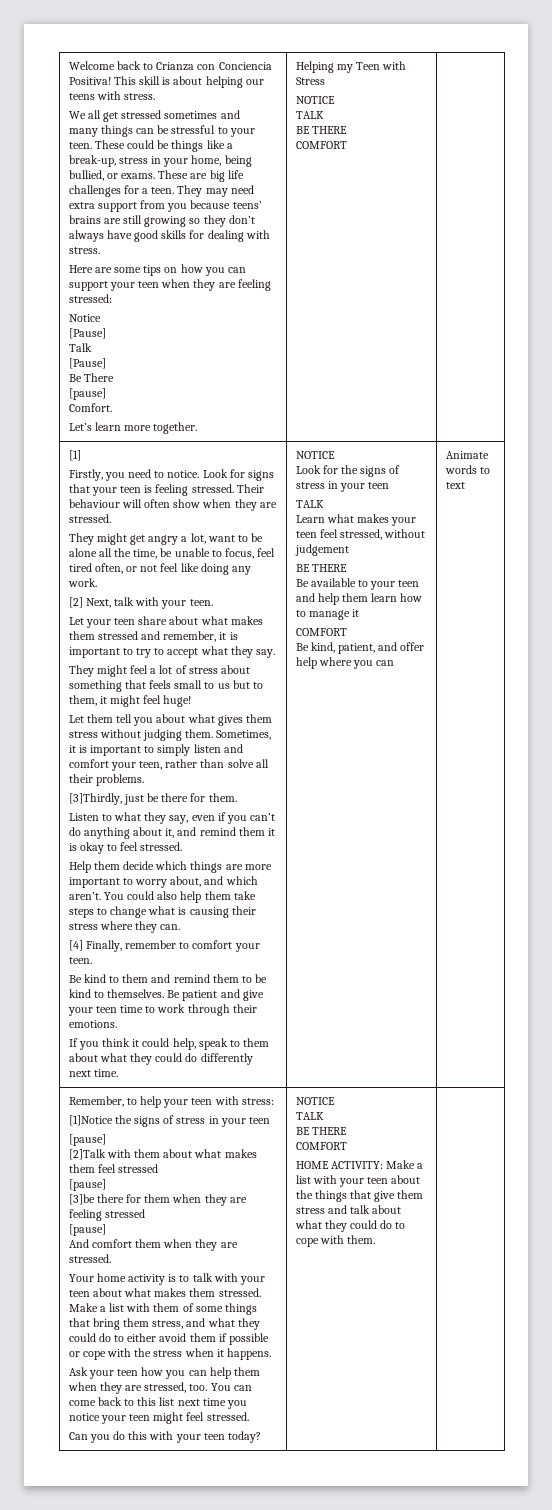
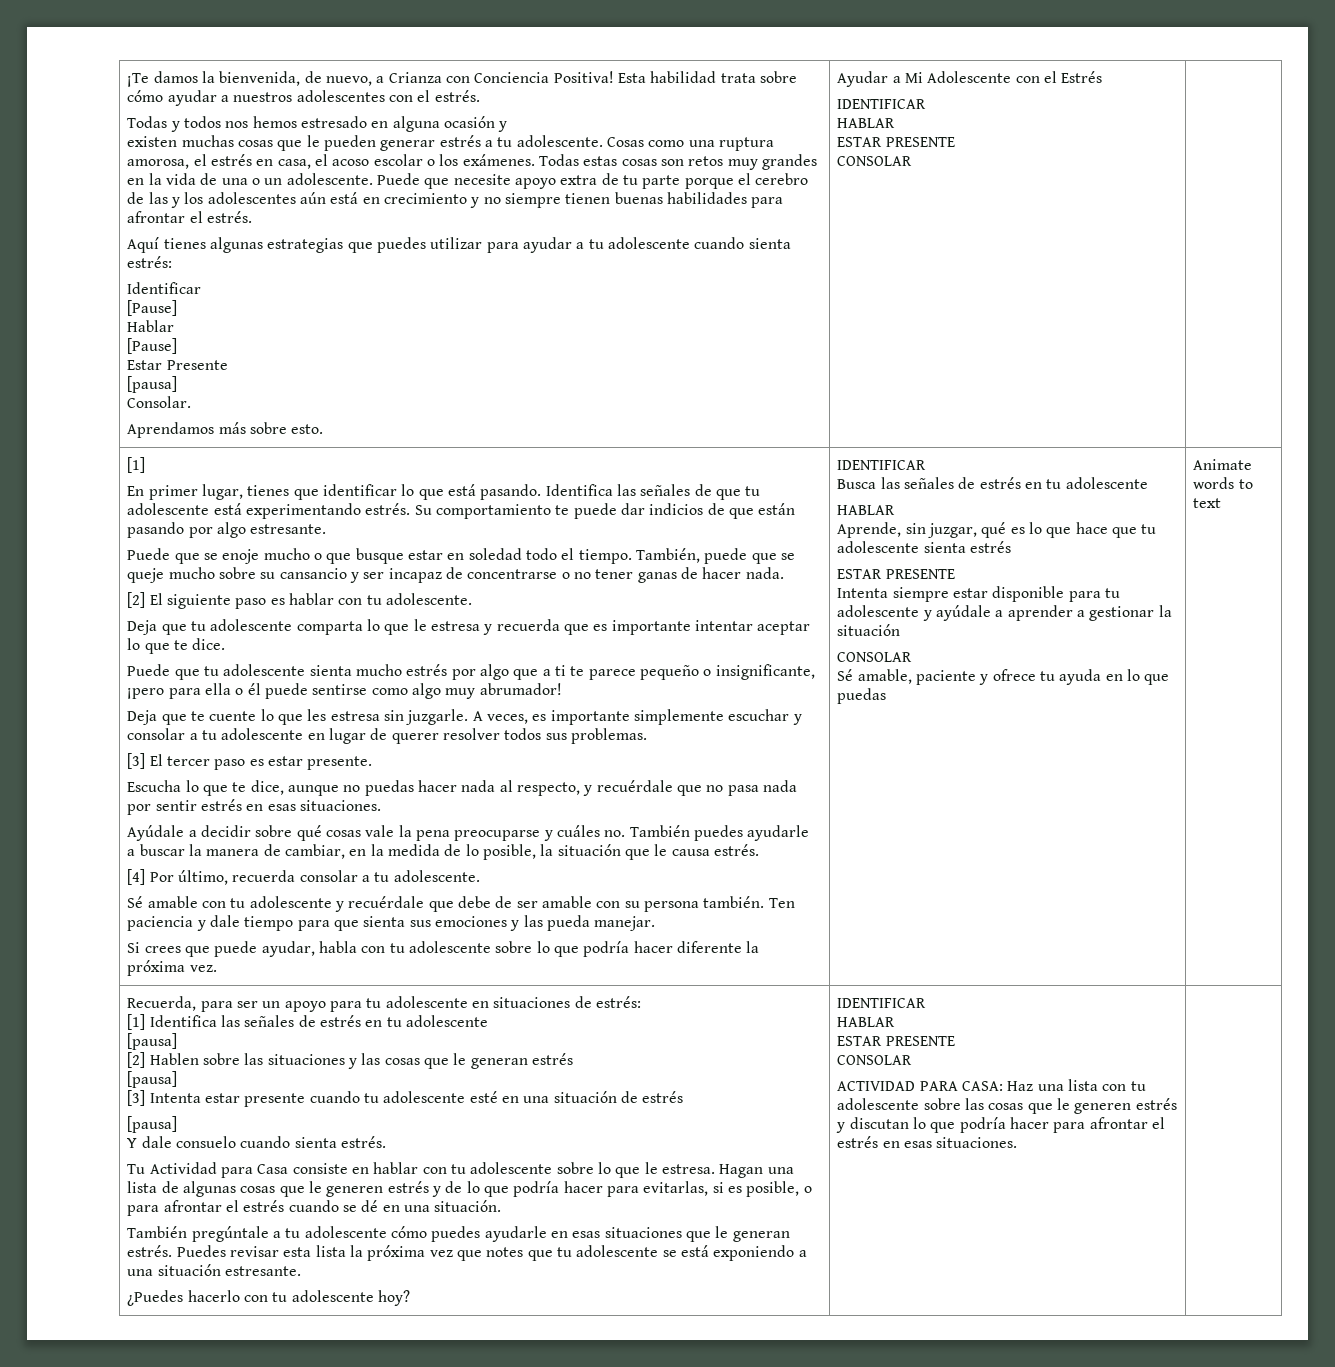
[69,61,272,71] [69,76,264,88] [69,91,156,100] [69,110,240,122] [69,125,255,137] [69,140,233,152] [69,155,252,167] [69,170,244,182] [69,185,254,197] [69,200,262,212] [69,215,255,227] [69,230,270,242] [69,247,101,254] [69,264,246,276] [69,279,271,291] [69,294,113,303] [69,314,102,322] [69,328,107,339] [69,343,93,352] [69,358,107,369] [69,373,115,382] [69,388,107,400] [69,403,113,412] [69,422,198,434] [296,61,407,73] [296,77,326,85] [296,96,336,104] [296,111,325,119] [296,126,348,134] [296,141,348,149] [69,450,82,461] [69,469,274,481] [69,484,264,496] [69,499,277,511] [69,514,112,523] [69,533,263,545] [69,548,275,559] [69,563,251,575] [68,578,98,587] [69,597,213,609] [69,616,263,628] [69,631,238,642] [69,646,275,658] [69,665,250,677] [69,680,263,692] [69,695,192,707] [69,714,272,726] [69,729,272,741] [69,744,243,756] [69,759,269,771] [69,774,145,786] [69,793,237,805] [69,812,275,824] [69,827,275,839] [69,842,183,854] [69,861,272,873] [69,876,258,888] [69,891,256,903] [69,906,256,918] [69,921,181,933] [69,940,260,952] [69,957,93,964] [69,974,267,983] [69,989,264,1001] [68,1004,257,1016] [69,1020,118,1028] [69,1038,269,1050] [69,1053,253,1065] [69,1069,119,1077] [296,451,336,459] [296,465,401,477] [296,481,390,492] [296,500,325,508] [296,514,417,526] [296,529,426,540] [295,544,350,556] [296,564,348,572] [296,578,420,590] [296,593,423,605] [296,609,360,620] [296,628,348,636] [296,642,425,654] [296,657,395,669] [446,451,490,459] [445,465,491,474] [446,482,466,489] [69,1096,274,1108] [69,1115,270,1127] [69,1134,107,1146] [69,1149,257,1160] [69,1164,159,1173] [69,1179,107,1191] [69,1194,247,1206] [69,1209,146,1221] [69,1224,107,1236] [69,1239,238,1251] [69,1254,112,1263] [69,1273,265,1285] [69,1288,261,1297] [69,1303,257,1315] [69,1318,260,1330] [69,1333,269,1345] [69,1348,271,1360] [69,1367,260,1379] [68,1382,252,1394] [69,1397,247,1409] [69,1412,249,1424] [69,1431,261,1443] [296,1097,336,1105] [296,1112,325,1120] [296,1127,348,1135] [296,1142,348,1150] [296,1160,424,1169] [296,1175,421,1187] [296,1190,424,1202] [296,1205,402,1214] [295,1220,406,1232] [296,1235,376,1247] Welcome back to Crianza con Conciencia Positiva! This skill is about helping our teens with stress. // We all get stressed sometimes and // many things can be stressful to your teen. These could be things like a break-up, stress in your home, being bullied, or exams. These are big life challenges for a teen. They may need extra support from you because teens’ brains are still growing so they don’t always have good skills for dealing with stress. // Here are some tips on how you can support your teen when they are feeling stressed: // Notice // [Pause] // Talk // [Pause] // Be There // [pause] // Comfort. // Let’s learn more together. | Helping my Teen with Stress // NOTICE // TALK // BE THERE // COMFORT | // [1] // Firstly, you need to notice. Look for signs that your teen is feeling stressed. Their behaviour will often show when they are stressed. // They might get angry a lot, want to be alone all the time, be unable to focus, feel tired often, or not feel like doing any work. // [2] Next, talk with your teen. // Let your teen share about what makes them stressed and remember, it is important to try to accept what they say. // They might feel a lot of stress about something that feels small to us but to them, it might feel huge! // Let them tell you about what gives them stress without judging them. Sometimes, it is important to simply listen and comfort your teen, rather than solve all their problems. // [3]Thirdly, just be there for them. // Listen to what they say, even if you can’t do anything about it, and remind them it is okay to feel stressed. // Help them decide which things are more important to worry about, and which aren’t. You could also help them take steps to change what is causing their stress where they can. // [4] Finally, remember to comfort your teen. // Be kind to them and remind them to be kind to themselves. Be patient and give your teen time to work through their emotions. // If you think it could help, speak to them about what they could do differently next time. | NOTICE // Look for the signs of stress in your teen // TALK // Learn what makes your teen feel stressed, without judgement // BE THERE // Be available to your teen and help them learn how to manage it // COMFORT // Be kind, patient, and offer help where you can | Animate words to text // Remember, to help your teen with stress: // [1]Notice the signs of stress in your teen // [pause] // [2]Talk with them about what makes them feel stressed // [pause] // [3]be there for them when they are feeling stressed // [pause] // And comfort them when they are stressed. // Your home activity is to talk with your teen about what makes them stressed. Make a list with them of some things that bring them stress, and what they could do to either avoid them if possible or cope with the stress when it happens. // Ask your teen how you can help them when they are stressed, too. You can come back to this list next time you notice your teen might feel stressed. // Can you do this with your teen today? | NOTICE // TALK // BE THERE // COMFORT // HOME ACTIVITY: Make a list with your teen about the things that give them stress and talk about what they could do to cope with them. -> [127,71,797,87] [127,90,480,106] [127,116,508,132] [127,135,774,151] [127,154,817,170] [127,173,809,189] [127,192,784,208] [127,211,253,223] [127,237,791,253] [127,256,173,268] [127,282,202,294] [127,300,178,316] [127,320,175,332] [127,338,178,354] [127,360,228,370] [127,376,178,393] [127,396,192,408] [127,422,324,438] [837,71,1103,87] [837,99,927,109] [837,118,896,128] [837,137,955,147] [837,156,913,166] [127,457,146,473] [127,484,761,500] [127,503,796,519] [127,522,327,538] [127,548,795,564] [127,567,784,583] [127,592,473,609] [127,619,811,635] [127,638,226,654] [127,664,815,680] [127,683,562,699] [127,709,802,725] [127,728,647,744] [127,753,373,770] [127,780,797,796] [127,799,382,815] [127,825,810,841] [127,844,759,860] [127,869,480,885] [127,896,795,912] [127,915,656,931] [127,941,760,957] [127,960,217,976] [837,460,927,470] [837,477,1148,489] [837,505,896,515] [837,522,1157,538] [837,541,1012,553] [837,569,955,579] [837,586,1121,602] [837,605,1172,621] [837,624,901,636] [837,652,913,662] [837,669,1170,685] [837,688,887,704] [1193,459,1253,470] [1193,477,1253,489] [1193,498,1222,508] [127,996,641,1012] [127,1014,489,1030] [127,1033,178,1050] [127,1052,573,1069] [127,1071,178,1088] [127,1090,684,1107] [127,1116,178,1133] [127,1136,387,1148] [127,1162,794,1178] [127,1181,812,1197] [127,1200,502,1216] [127,1226,790,1242] [127,1245,807,1261] [127,1264,302,1276] [127,1290,411,1306] [837,998,927,1008] [837,1017,896,1027] [837,1036,955,1046] [837,1055,913,1065] [837,1079,1146,1091] [837,1098,1177,1114] [836,1117,1166,1133] [837,1136,1018,1148] ¡Te damos la bienvenida, de nuevo, a Crianza con Conciencia Positiva! Esta habilidad trata sobre cómo ayudar a nuestros adolescentes con el estrés. // Todas y todos nos hemos estresado en alguna ocasión y // existen muchas cosas que le pueden generar estrés a tu adolescente. Cosas como una ruptura amorosa, el estrés en casa, el acoso escolar o los exámenes. Todas estas cosas son retos muy grandes en la vida de una o un adolescente. Puede que necesite apoyo extra de tu parte porque el cerebro de las y los adolescentes aún está en crecimiento y no siempre tienen buenas habilidades para afrontar el estrés. // Aquí tienes algunas estrategias que puedes utilizar para ayudar a tu adolescente cuando sienta estrés: // Identificar // [Pause] // Hablar // [Pause] // Estar Presente // [pausa] // Consolar. // Aprendamos más sobre esto. | Ayudar a Mi Adolescente con el Estrés // IDENTIFICAR // HABLAR // ESTAR PRESENTE // CONSOLAR | // [1] // En primer lugar, tienes que identificar lo que está pasando. Identifica las señales de que tu adolescente está experimentando estrés. Su comportamiento te puede dar indicios de que están pasando por algo estresante. // Puede que se enoje mucho o que busque estar en soledad todo el tiempo. También, puede que se queje mucho sobre su cansancio y ser incapaz de concentrarse o no tener ganas de hacer nada. // [2] El siguiente paso es hablar con tu adolescente. // Deja que tu adolescente comparta lo que le estresa y recuerda que es importante intentar aceptar lo que te dice. // Puede que tu adolescente sienta mucho estrés por algo que a ti te parece pequeño o insignificante, ¡pero para ella o él puede sentirse como algo muy abrumador! // Deja que te cuente lo que les estresa sin juzgarle. A veces, es importante simplemente escuchar y consolar a tu adolescente en lugar de querer resolver todos sus problemas. // [3] El tercer paso es estar presente. // Escucha lo que te dice, aunque no puedas hacer nada al respecto, y recuérdale que no pasa nada por sentir estrés en esas situaciones. // Ayúdale a decidir sobre qué cosas vale la pena preocuparse y cuáles no. También puedes ayudarle a buscar la manera de cambiar, en la medida de lo posible, la situación que le causa estrés. // [4] Por último, recuerda consolar a tu adolescente. // Sé amable con tu adolescente y recuérdale que debe de ser amable con su persona también. Ten paciencia y dale tiempo para que sienta sus emociones y las pueda manejar. // Si crees que puede ayudar, habla con tu adolescente sobre lo que podría hacer diferente la próxima vez. | IDENTIFICAR // Busca las señales de estrés en tu adolescente // HABLAR // Aprende, sin juzgar, qué es lo que hace que tu adolescente sienta estrés // ESTAR PRESENTE // Intenta siempre estar disponible para tu adolescente y ayúdale a aprender a gestionar la situación // CONSOLAR // Sé amable, paciente y ofrece tu ayuda en lo que puedas | Animate words to text // Recuerda, para ser un apoyo para tu adolescente en situaciones de estrés: // [1] Identifica las señales de estrés en tu adolescente // [pausa] // [2] Hablen sobre las situaciones y las cosas que le generan estrés // [pausa] // [3] Intenta estar presente cuando tu adolescente esté en una situación de estrés // [pausa] // Y dale consuelo cuando sienta estrés. // Tu Actividad para Casa consiste en hablar con tu adolescente sobre lo que le estresa. Hagan una lista de algunas cosas que le generen estrés y de lo que podría hacer para evitarlas, si es posible, o para afrontar el estrés cuando se dé en una situación. // También pregúntale a tu adolescente cómo puedes ayudarle en esas situaciones que le generan estrés. Puedes revisar esta lista la próxima vez que notes que tu adolescente se está exponiendo a una situación estresante. // ¿Puedes hacerlo con tu adolescente hoy? | IDENTIFICAR // HABLAR // ESTAR PRESENTE // CONSOLAR // ACTIVIDAD PARA CASA: Haz una lista con tu adolescente sobre las cosas que le generen estrés y discutan lo que podría hacer para afrontar el estrés en esas situaciones.

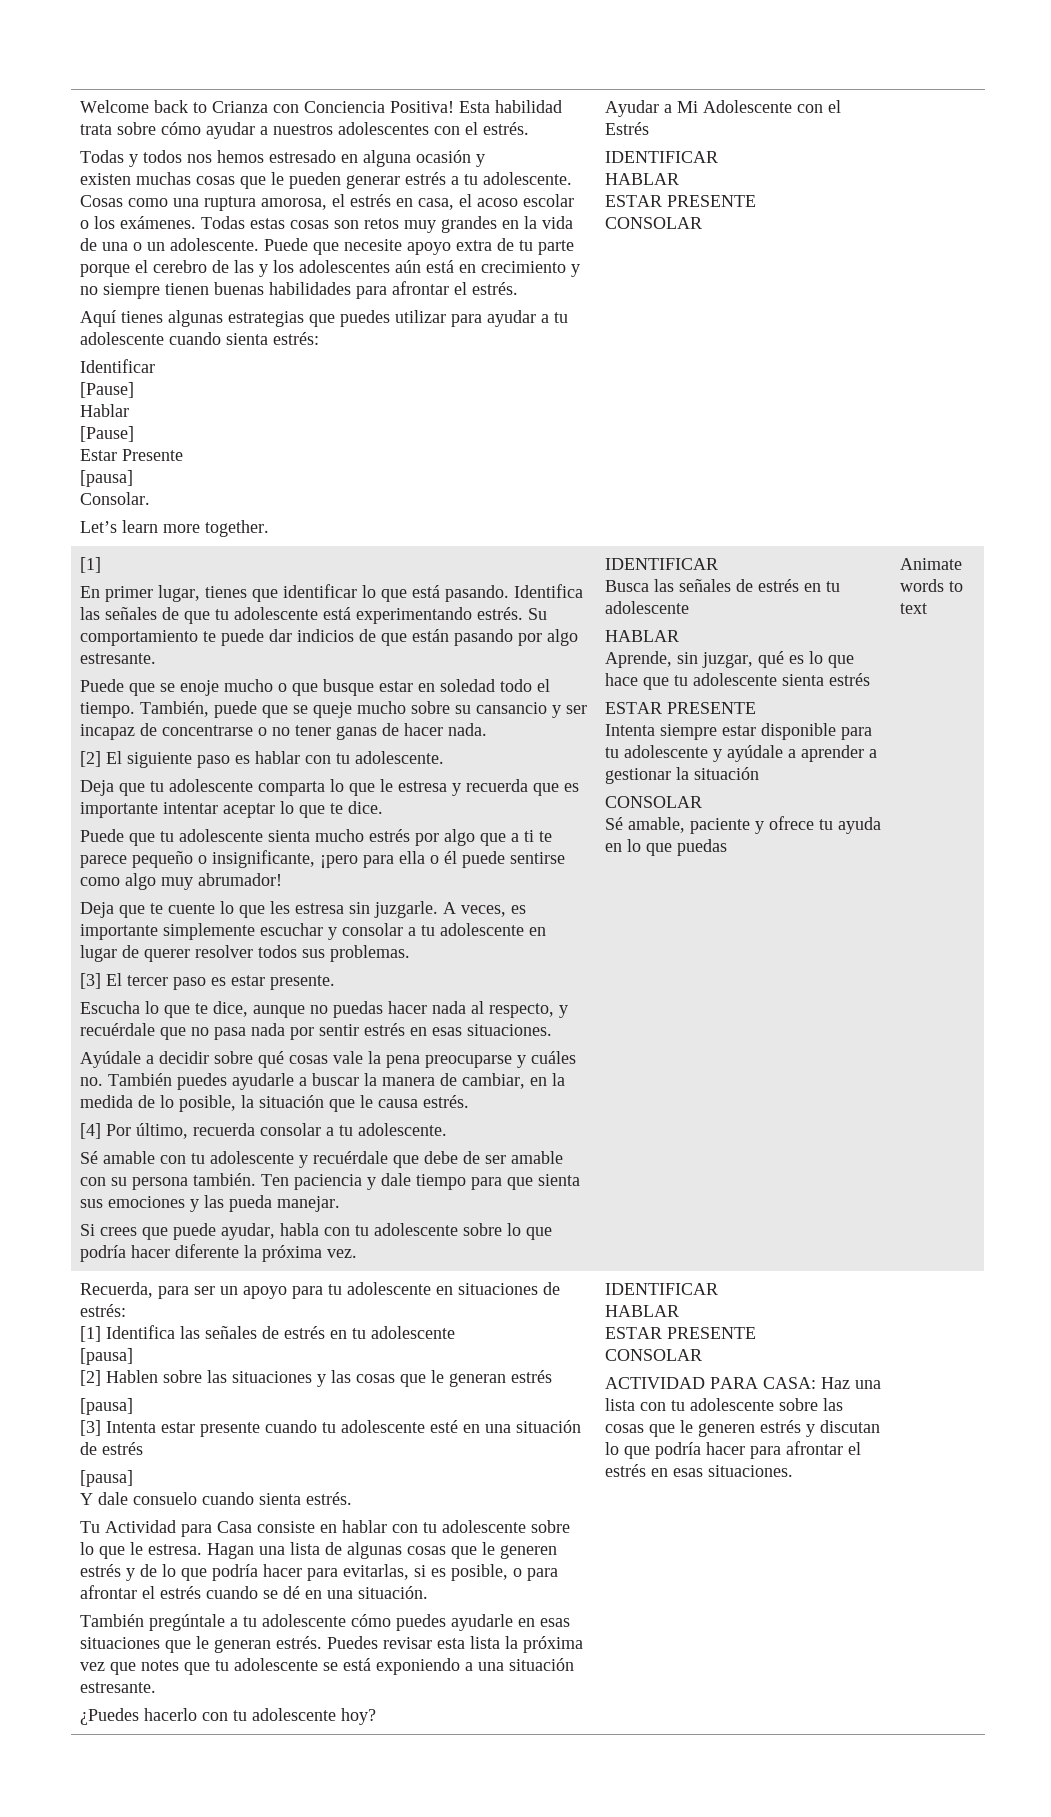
[127,71,385,87] ¡Te damos la bienvenida, de nuevo, a -> [80,100,208,113] Welcome back to
[127,422,324,438] Aprendamos más sobre esto. -> [80,520,270,537] Let’s learn more together.

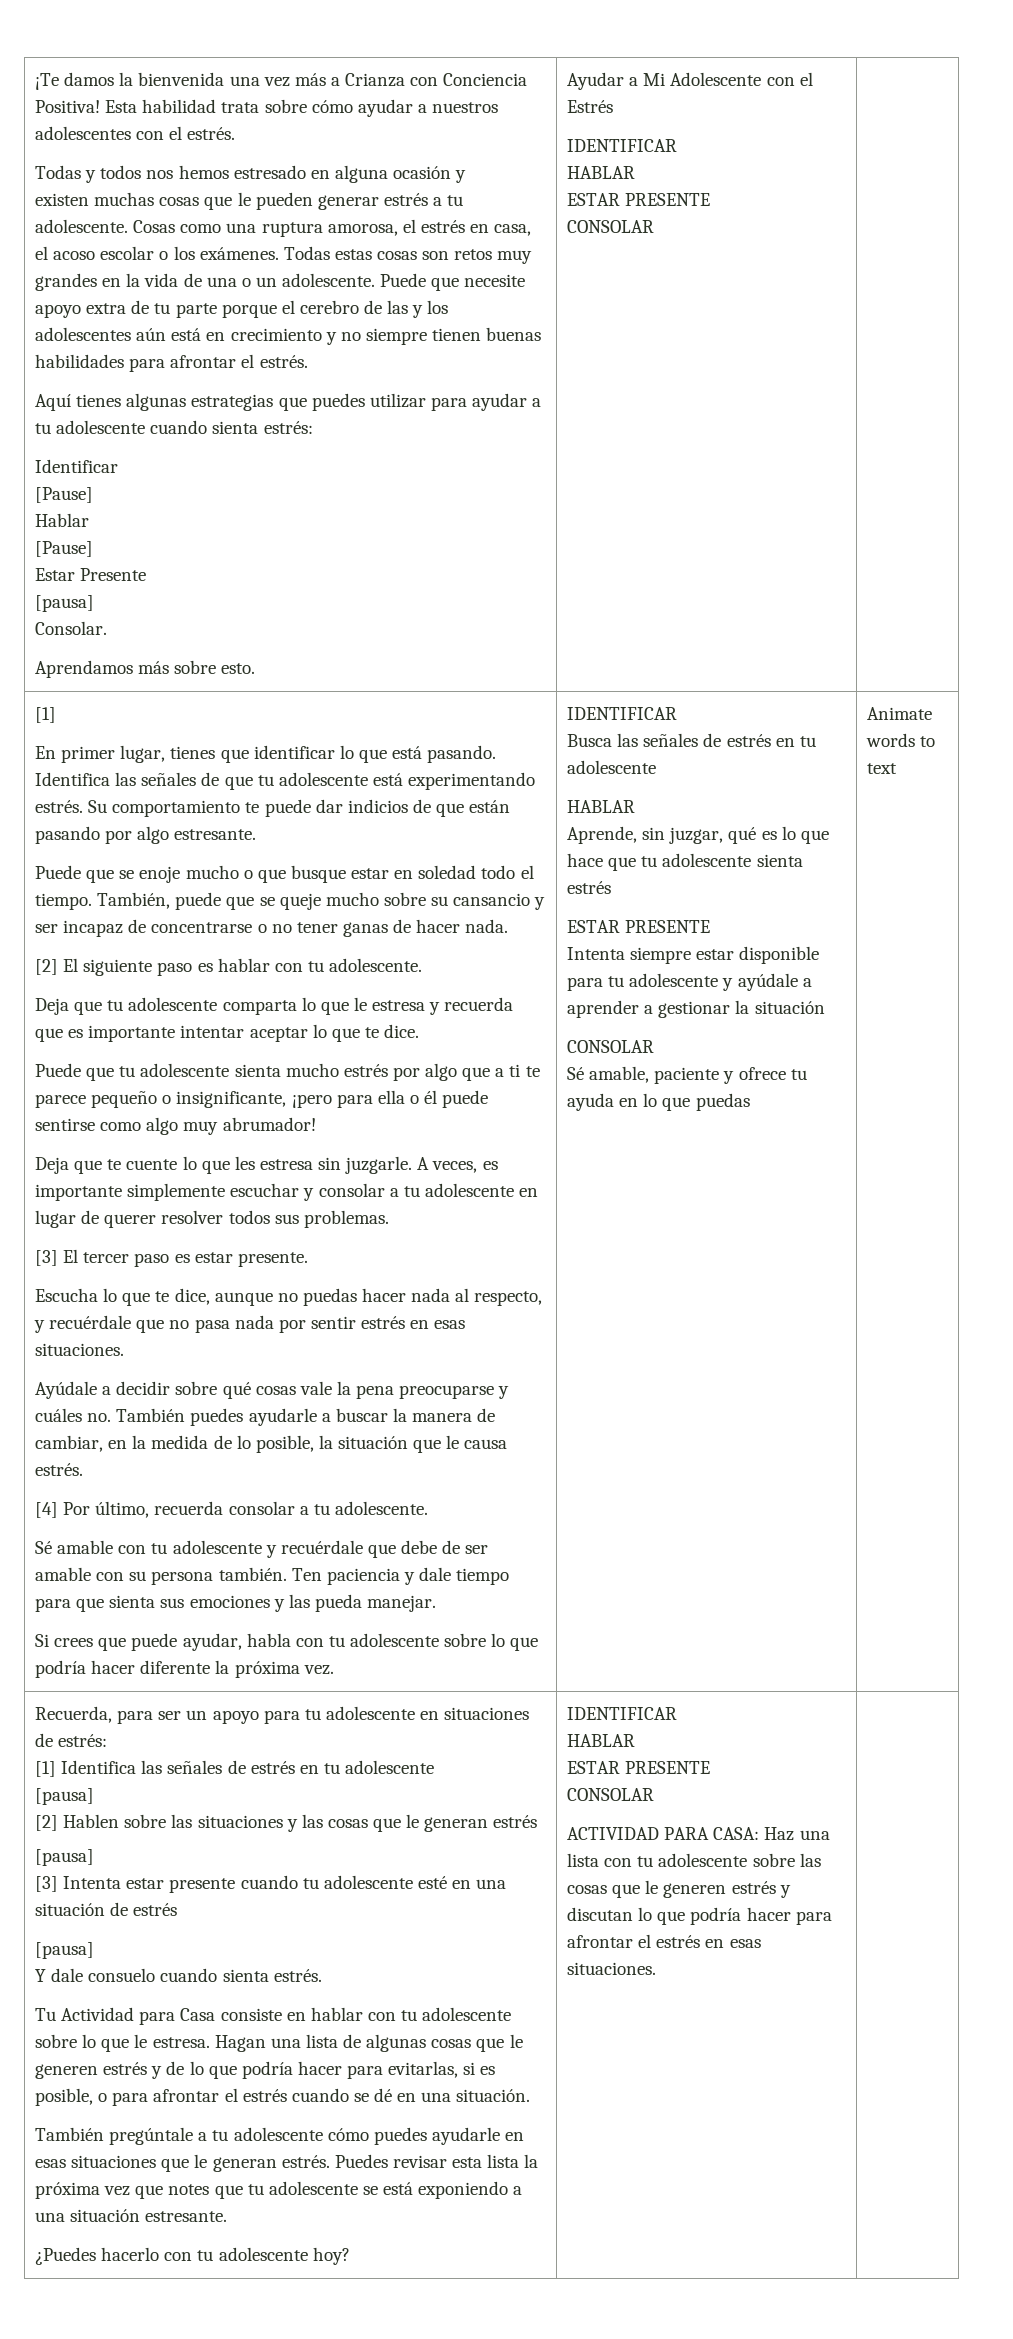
[80,100,208,113] Welcome back to -> [34,72,340,90] ¡Te damos la bienvenida una vez más a
[80,520,270,537] Let’s learn more together. -> [34,660,256,678] Aprendamos más sobre esto.

